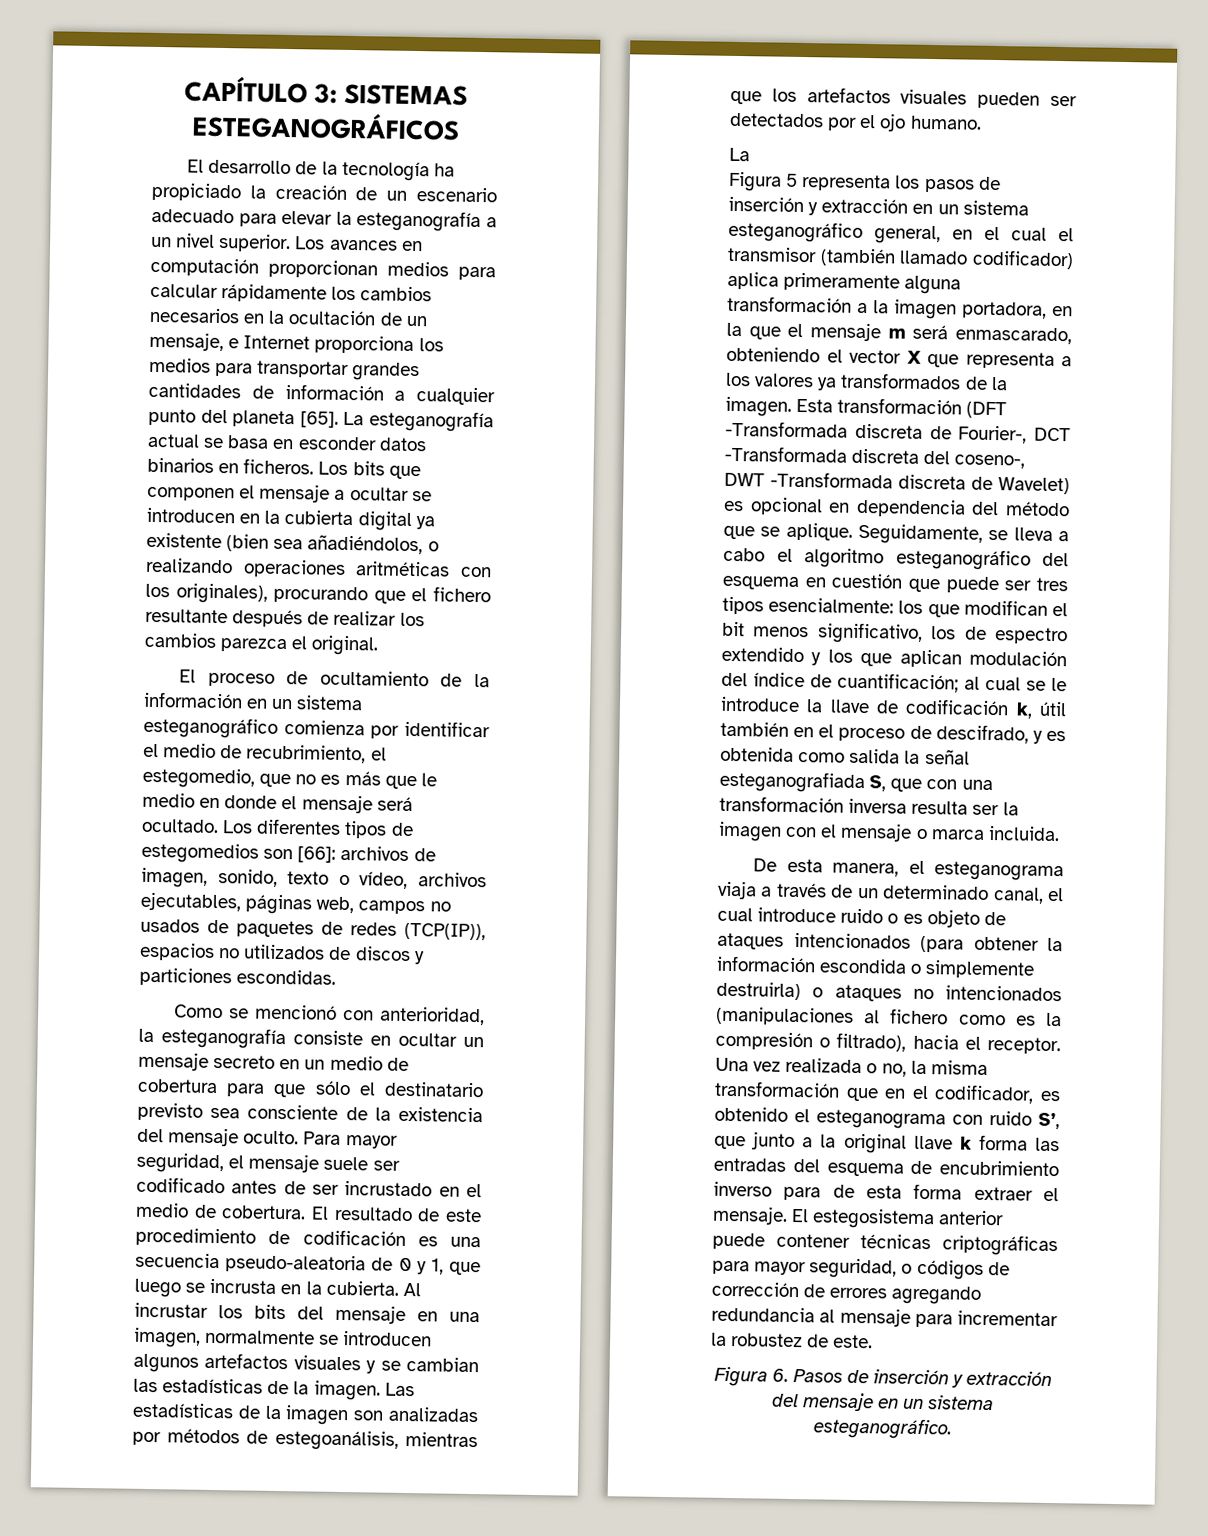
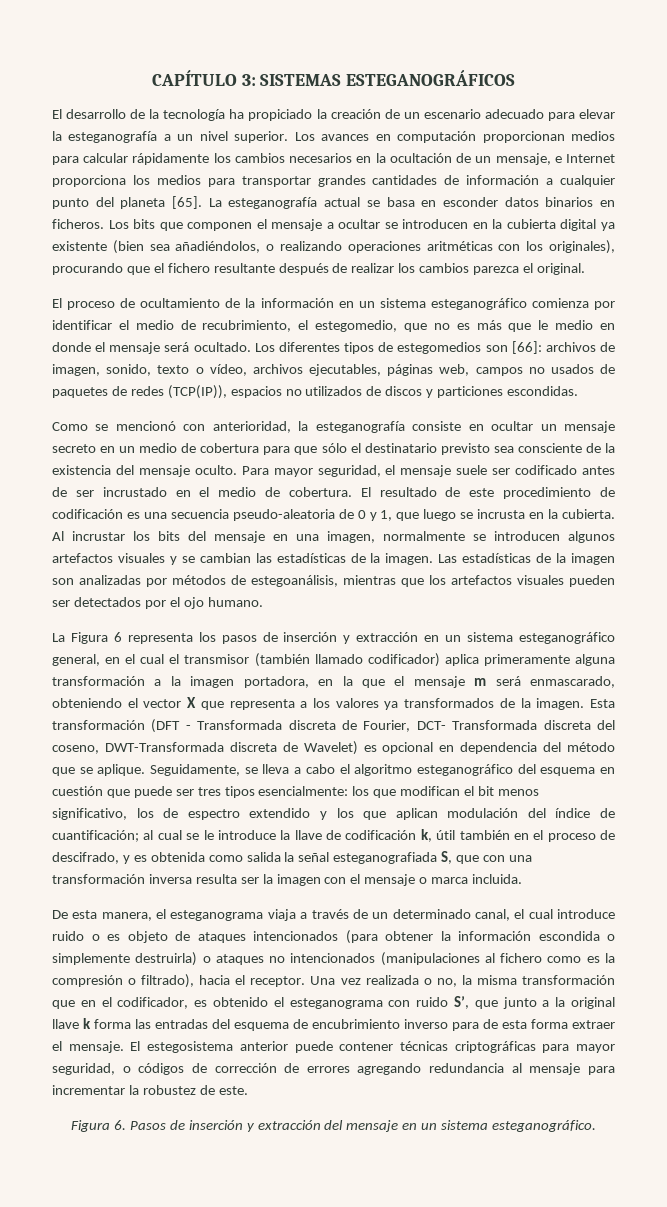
[728,171,799,192] // Figura 5 -> [70,632,122,644] Figura 6
[725,420,1071,444] [724,445,1026,469] [724,471,893,489] -Transformada discreta de Fourier-, DCT -Transformada discreta del coseno-, DWT -Transformada -> [185,720,615,732] [52,742,224,754] - Transformada discreta de Fourier, DCT- Transformada discreta del coseno, DWT-Transformada

